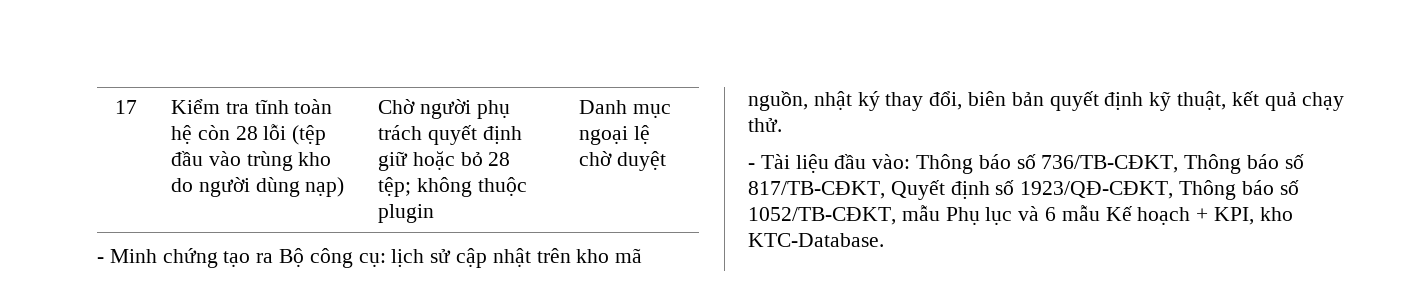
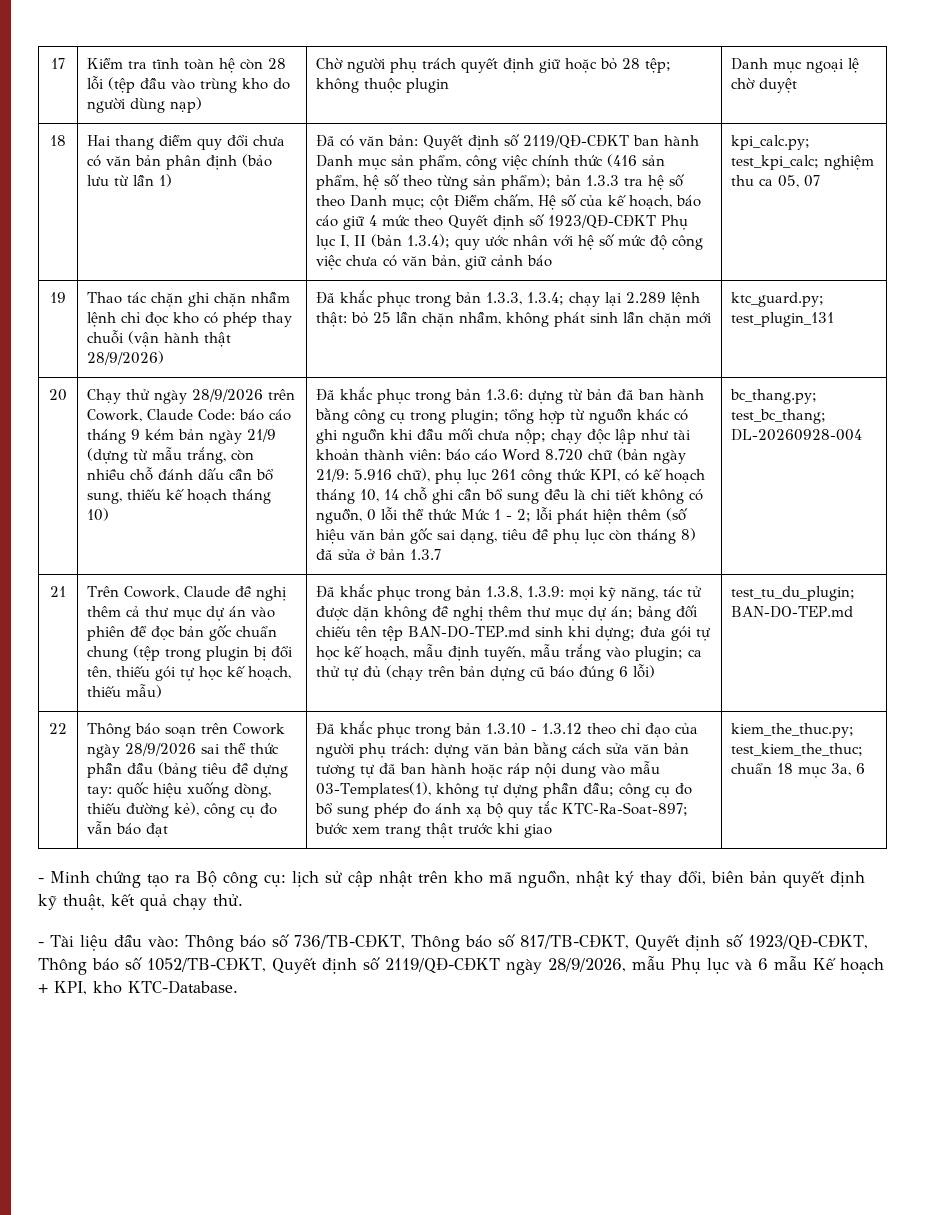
(666, 161) none -> [50,135,66,146] [87,135,286,150] [87,154,273,170] [87,174,173,187] [316,134,700,150] [316,154,666,170] [316,174,685,190] [316,194,702,210] [316,214,689,230] [316,234,704,250] [316,255,553,270] [731,135,811,150] [731,155,875,170] [731,175,821,188] [50,292,66,303] [87,292,291,307] [87,312,293,327] [87,330,232,347] [87,351,165,365] [316,290,701,307] [316,312,713,327] [731,292,825,307] [731,312,835,327] [49,389,67,401] [87,389,296,404] [87,409,292,422] [87,429,277,444] [87,447,255,464] [87,467,275,481] [87,489,272,504] [87,508,110,521] [316,387,705,404] [315,408,689,424] [316,428,692,444] [316,448,687,464] [316,468,706,484] [316,487,704,504] [316,507,688,524] [316,528,697,544] [316,549,442,561] [730,389,818,404] [731,409,827,424] [731,429,863,441] [50,586,66,597] [87,586,288,601] [87,606,276,621] [87,625,278,641] [87,645,294,661] [87,666,292,681] [87,684,163,698] [316,584,703,601] [316,605,699,621] [316,626,712,641] [316,644,703,661] [316,664,656,681] [731,586,856,601] [731,606,854,618] [49,723,67,734] [87,723,286,738] [87,743,280,758] [87,762,289,778] [87,782,272,798] [87,802,278,818] [87,821,169,837] [316,721,699,738] [316,742,690,758] [316,761,661,778] [316,782,693,798] [315,801,689,818] [315,823,553,838] [731,723,855,738] [731,743,864,756] [731,763,866,778] // 18 | Hai thang điểm quy đổi chưa có văn bản phân định (bảo lưu từ lần 1) | Đã có văn bản: Quyết định số 2119/QĐ-CĐKT ban hành Danh mục sản phẩm, công việc chính thức (416 sản phẩm, hệ số theo từng sản phẩm); bản 1.3.3 tra hệ số theo Danh mục; cột Điểm chấm, Hệ số của kế hoạch, báo cáo giữ 4 mức theo Quyết định số 1923/QĐ-CĐKT Phụ lục I, II (bản 1.3.4); quy ước nhân với hệ số mức độ công việc chưa có văn bản, giữ cảnh báo | kpi_calc.py; test_kpi_calc; nghiệm thu ca 05, 07 // 19 | Thao tác chặn ghi chặn nhầm lệnh chỉ đọc kho có phép thay chuỗi (vận hành thật 28/9/2026) | Đã khắc phục trong bản 1.3.3, 1.3.4; chạy lại 2.289 lệnh thật: bỏ 25 lần chặn nhầm, không phát sinh lần chặn mới | ktc_guard.py; test_plugin_131 // 20 | Chạy thử ngày 28/9/2026 trên Cowork, Claude Code: báo cáo tháng 9 kém bản ngày 21/9 (dựng từ mẫu trắng, còn nhiều chỗ đánh dấu cần bổ sung, thiếu kế hoạch tháng 10) | Đã khắc phục trong bản 1.3.6: dựng từ bản đã ban hành bằng công cụ trong plugin; tổng hợp từ nguồn khác có ghi nguồn khi đầu mối chưa nộp; chạy độc lập như tài khoản thành viên: báo cáo Word 8.720 chữ (bản ngày 21/9: 5.916 chữ), phụ lục 261 công thức KPI, có kế hoạch tháng 10, 14 chỗ ghi cần bổ sung đều là chi tiết không có nguồn, 0 lỗi thể thức Mức 1 - 2; lỗi phát hiện thêm (số hiệu văn bản gốc sai dạng, tiêu đề phụ lục còn tháng 8) đã sửa ở bản 1.3.7 | bc_thang.py; test_bc_thang; DL-20260928-004 // 21 | Trên Cowork, Claude đề nghị thêm cả thư mục dự án vào phiên để đọc bản gốc chuẩn chung (tệp trong plugin bị đổi tên, thiếu gói tự học kế hoạch, thiếu mẫu) | Đã khắc phục trong bản 1.3.8, 1.3.9: mọi kỹ năng, tác tử được dặn không đề nghị thêm thư mục dự án; bảng đối chiếu tên tệp BAN-DO-TEP.md sinh khi dựng; đưa gói tự học kế hoạch, mẫu định tuyến, mẫu trắng vào plugin; ca thử tự đủ (chạy trên bản dựng cũ báo đúng 6 lỗi) | test_tu_du_plugin; BAN-DO-TEP.md // 22 | Thông báo soạn trên Cowork ngày 28/9/2026 sai thể thức phần đầu (bảng tiêu đề dựng tay: quốc hiệu xuống dòng, thiếu đường kẻ), công cụ đo vẫn báo đạt | Đã khắc phục trong bản 1.3.10 - 1.3.12 theo chỉ đạo của người phụ trách: dựng văn bản bằng cách sửa văn bản tương tự đã ban hành hoặc ráp nội dung vào mẫu 03-Templates(1), không tự dựng phần đầu; công cụ đo bổ sung phép đo ánh xạ bộ quy tắc KTC-Ra-Soat-897; bước xem trang thật trước khi giao | kiem_the_thuc.py; test_kiem_the_thuc; chuẩn 18 mục 3a, 6
(896, 216) none -> [271,957,626,975] Quyết định số 2119/QĐ-CĐKT ngày 28/9/2026,

